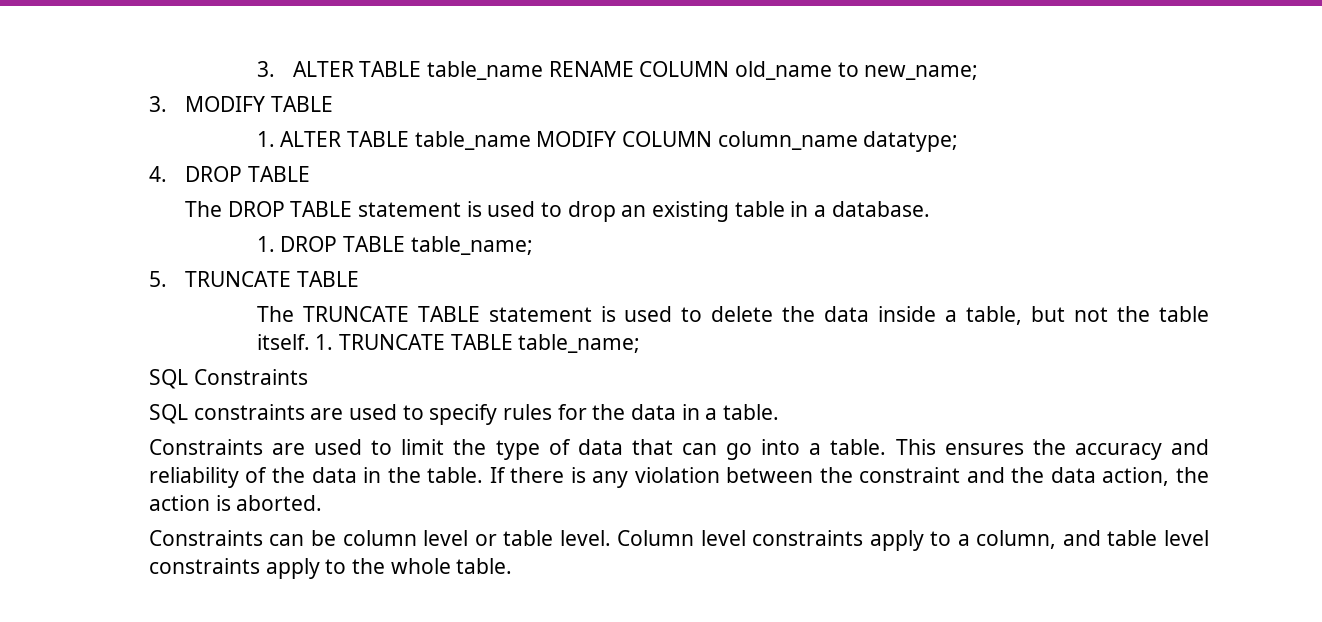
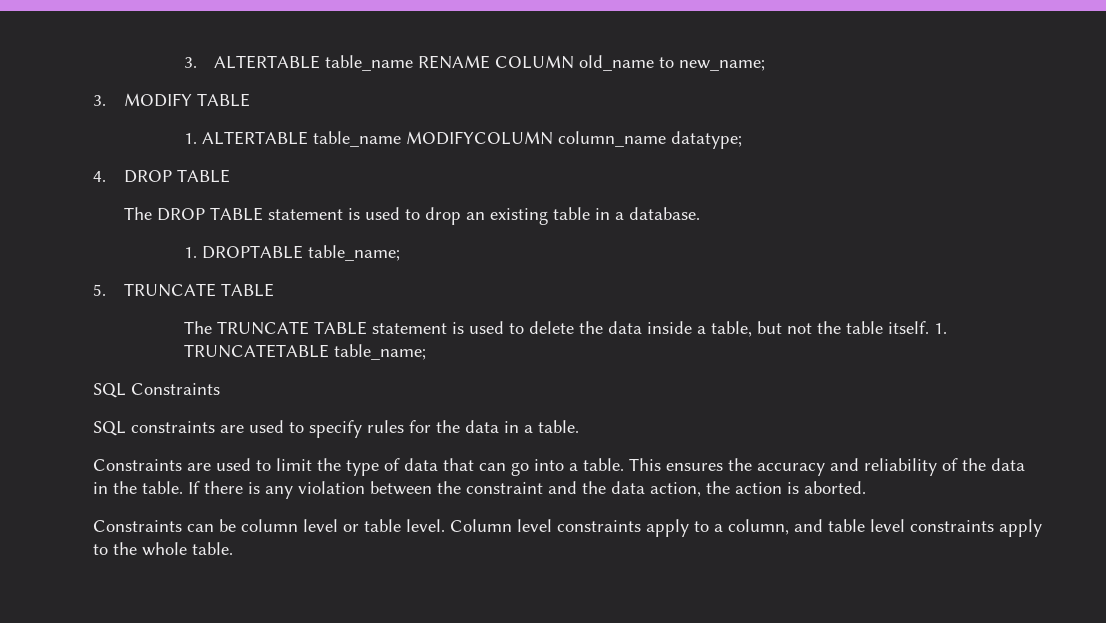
[256,61,422,77] 3. ALTER TABLE -> [184,55,321,69] 3. ALTERTABLE
[280,131,713,150] ALTER TABLE table_name MODIFY COLUMN -> [202,131,554,147] ALTERTABLE table_name MODIFYCOLUMN
[280,236,406,252] DROP TABLE -> [202,245,304,259] DROPTABLE
[339,334,513,350] TRUNCATE TABLE -> [184,344,330,358] TRUNCATETABLE

